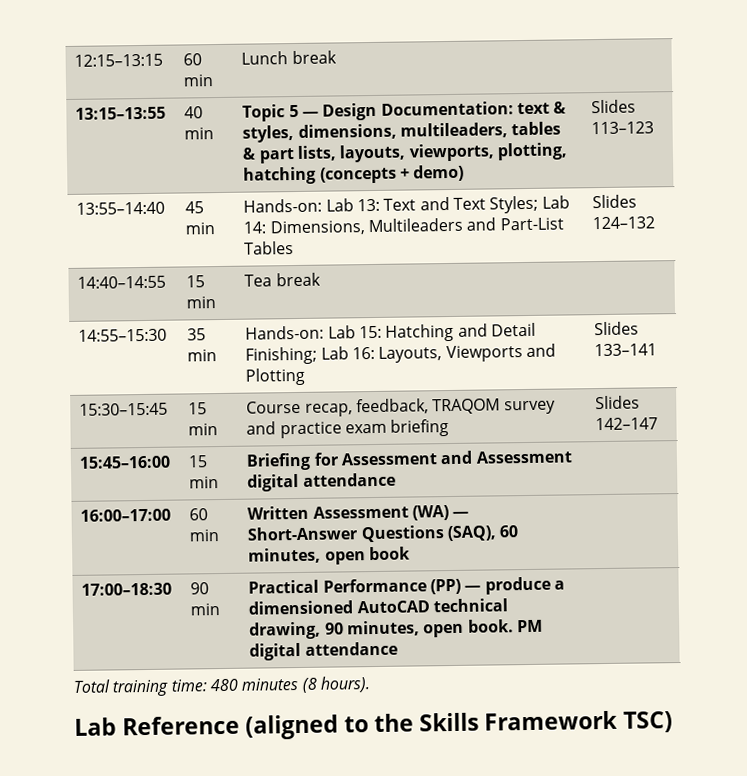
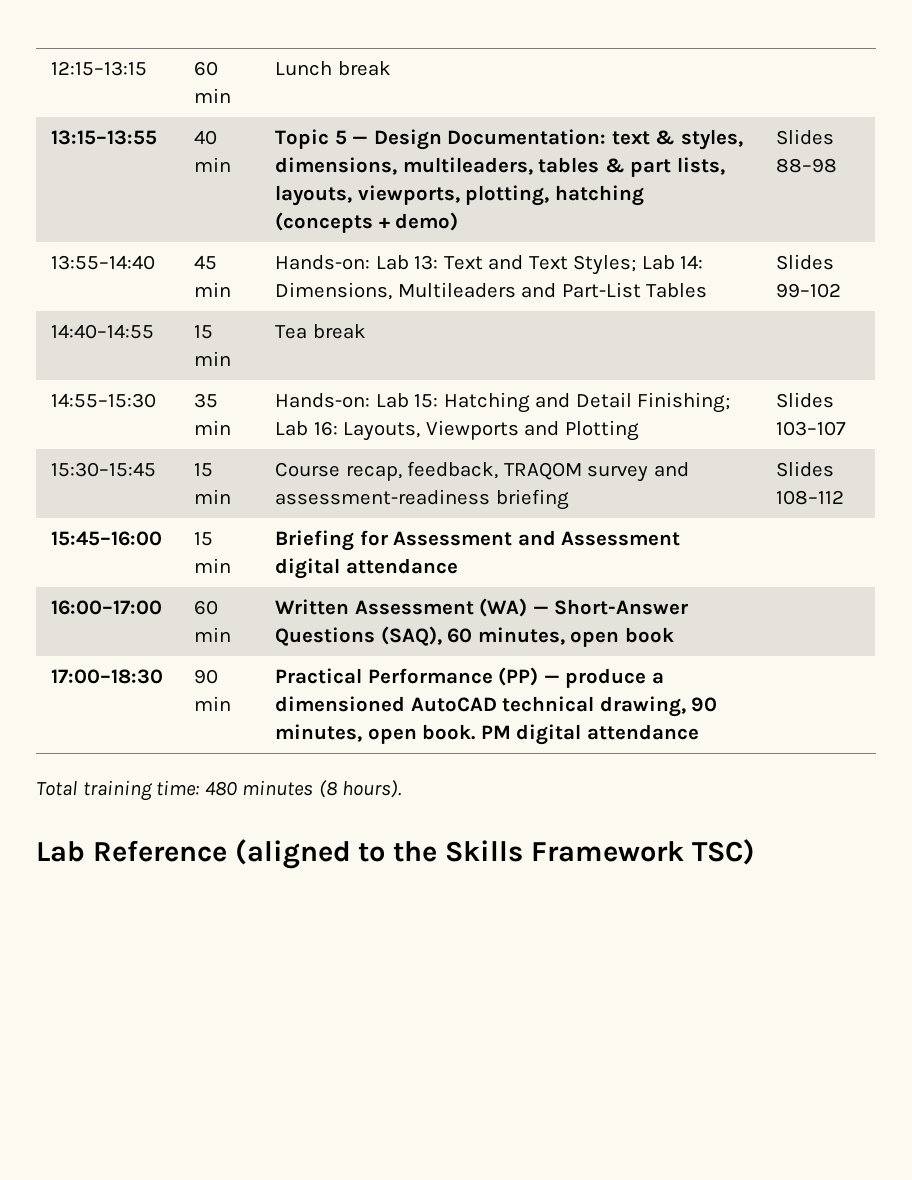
[591,121,655,135] 113–123 -> [776,158,838,173] 88–98
[592,216,656,230] 124–132 -> [776,283,842,298] 99–102
[594,343,658,357] 133–141 -> [776,421,847,436] 103–107
[279,421,388,439] practice exam -> [275,489,491,505] assessment-readiness
[595,417,659,431] 142–147 -> [776,490,845,505] 108–112

